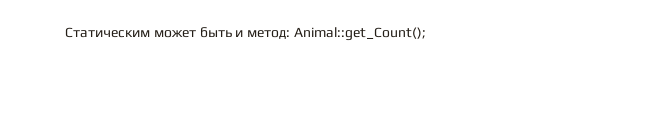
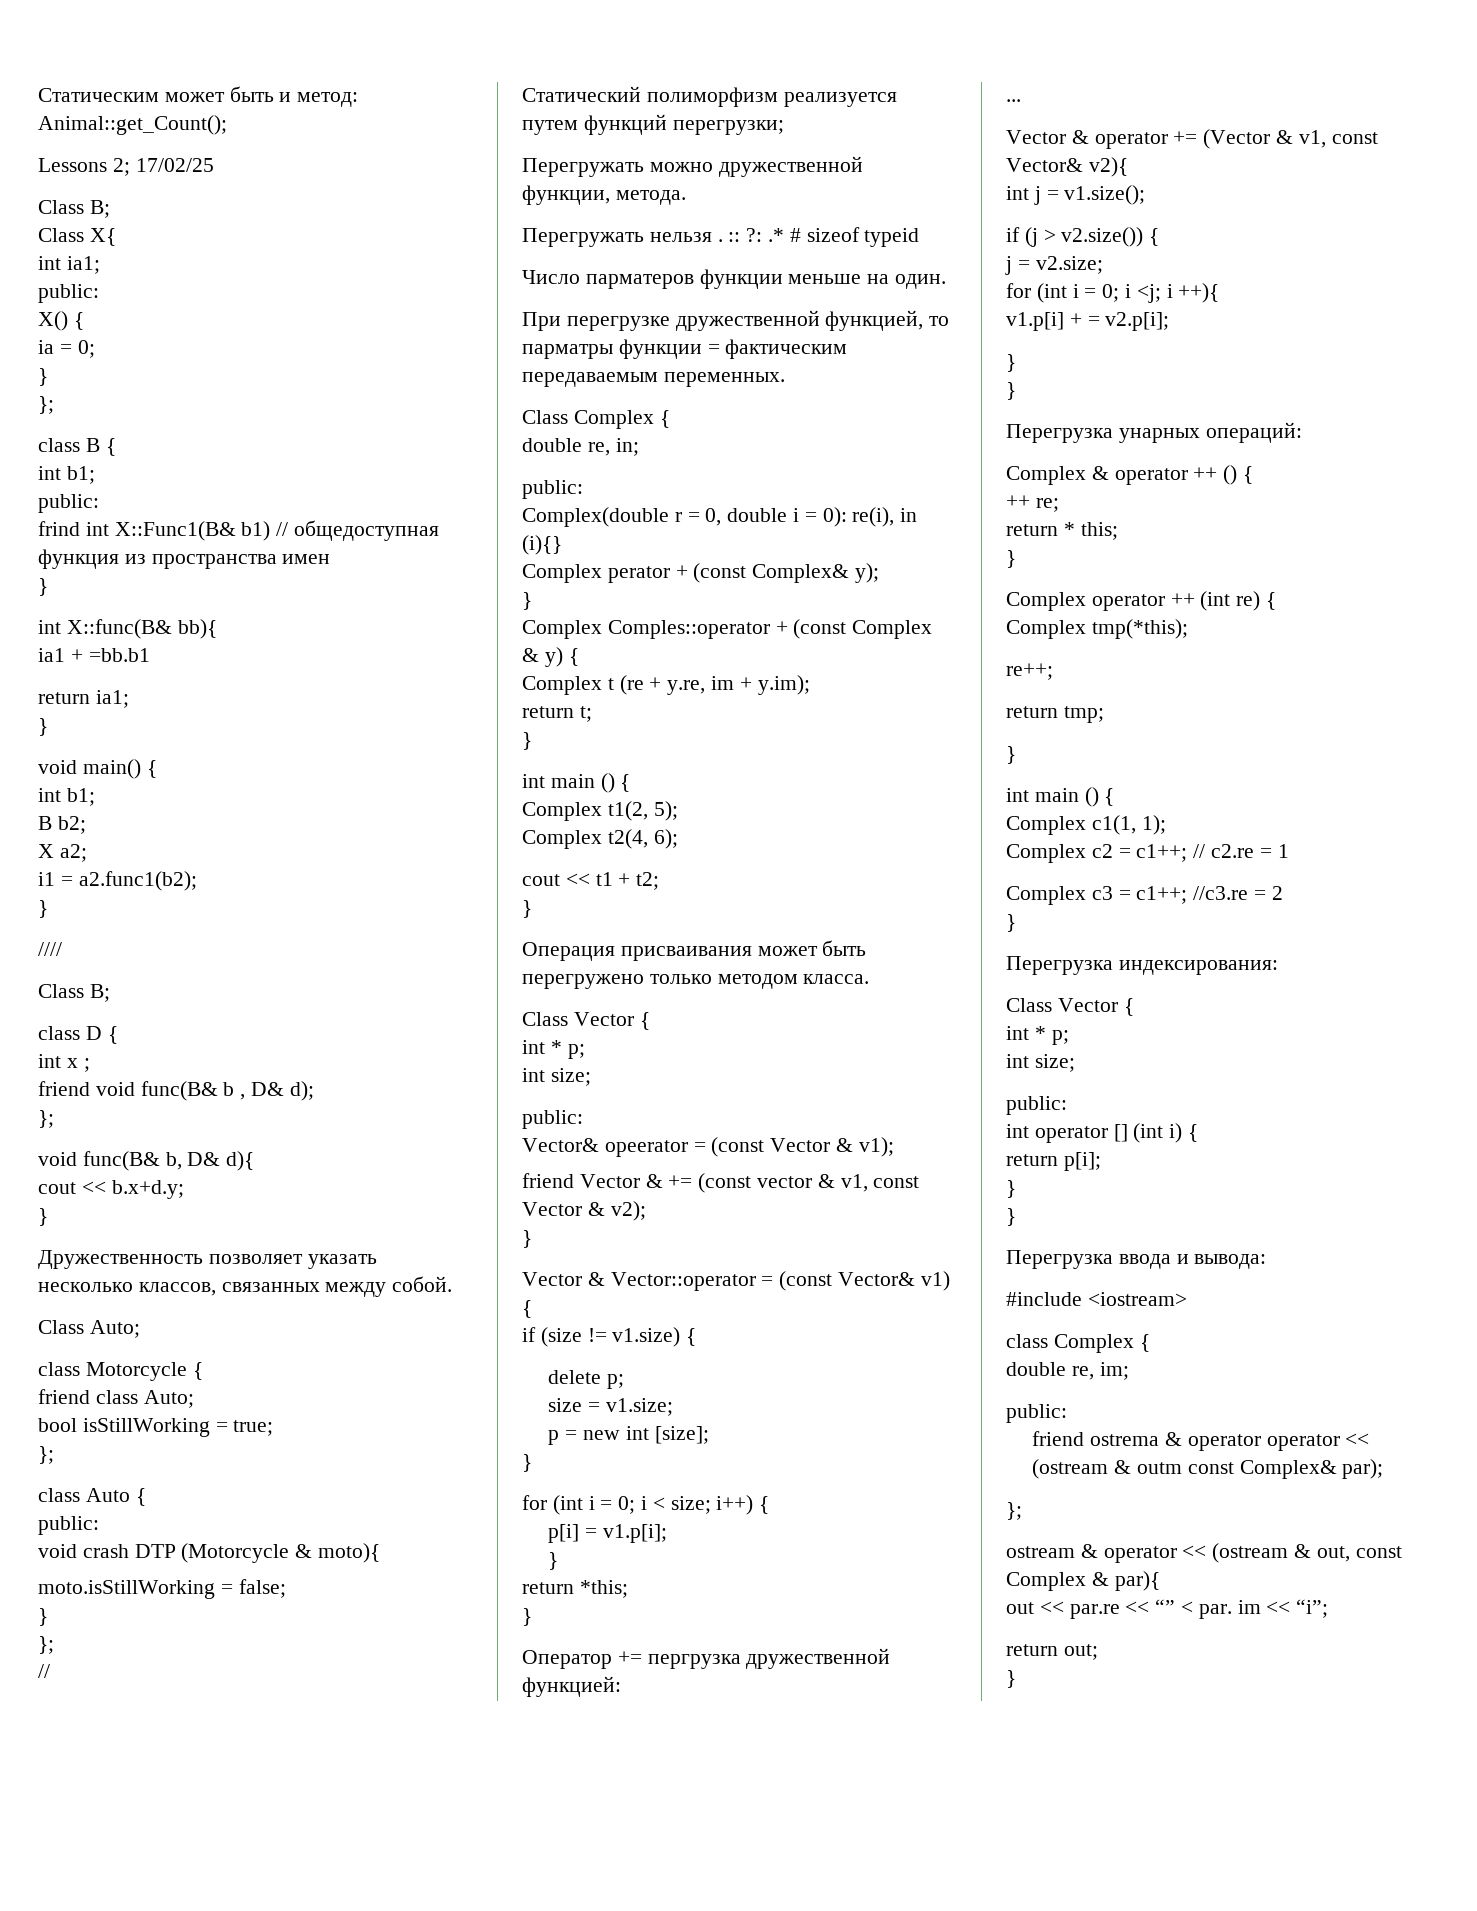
(426, 34) none -> [38,158,214,176] [38,200,110,218] [38,228,116,246] [38,256,100,274] [38,284,99,303] [38,311,84,331] [38,340,95,358] [38,368,48,386] [38,396,54,414] [38,438,116,456] [38,466,95,484] [38,494,99,513] [38,520,440,541] [38,549,331,569] [38,578,48,596] [38,619,217,639] [38,648,150,662] [38,690,129,708] [38,718,48,736] [38,759,157,779] [38,788,95,806] [38,816,86,834] [38,844,87,862] [38,871,197,891] [38,900,48,918] [38,942,62,956] [38,984,110,1002] [38,1026,118,1044] [38,1054,90,1072] [38,1081,314,1101] [38,1110,54,1128] [38,1151,255,1171] [38,1180,184,1199] [38,1208,48,1226] [38,1250,377,1269] [38,1276,453,1297] [38,1320,140,1338] [38,1362,203,1381] [38,1389,194,1408] [38,1418,274,1437] [38,1446,54,1464] [38,1488,146,1506] [38,1516,99,1535] [38,1543,381,1563] [38,1579,286,1599] [38,1608,48,1626] [38,1636,54,1654] [38,1664,50,1678] [522,86,897,107] [522,114,784,135] [522,156,863,177] [522,185,686,205] [522,227,920,247] [522,269,947,289] [522,310,950,331] [522,339,848,359] [522,372,785,387] [522,410,670,429] [522,438,639,456] [522,480,583,499] [522,507,918,527] [522,535,562,555] [522,563,880,583] [522,592,532,610] [522,619,933,639] [522,647,579,667] [522,675,810,695] [522,706,592,722] [522,732,532,750] [522,773,631,793] [522,801,678,821] [522,829,678,849] [522,872,660,890] [522,900,532,918] [522,940,867,961] [522,974,870,989] [522,1012,650,1030] [522,1040,585,1059] [522,1068,591,1086] [522,1110,583,1129] [522,1137,894,1157] [522,1173,920,1193] [522,1201,646,1221] [522,1230,532,1248] [522,1271,950,1291] [522,1300,532,1318] [522,1327,697,1347] [548,1370,625,1389] [548,1398,673,1416] [548,1426,709,1445] [522,1454,532,1472] [522,1495,770,1515] [548,1524,667,1543] [548,1552,559,1570] [522,1580,628,1598] [522,1608,532,1626] [522,1648,891,1669] [522,1676,621,1697] [1006,99,1021,102] [1006,129,1378,149] [1006,157,1128,177] [1006,185,1146,205] [1006,227,1160,247] [1005,256,1103,275] [1006,283,1220,303] [1006,312,1170,331] [1006,354,1016,372] [1006,382,1016,400] [1006,422,1302,443] [1006,465,1254,485] [1006,495,1059,512] [1006,522,1118,540] [1006,550,1016,568] [1006,591,1277,611] [1006,619,1188,639] [1006,663,1053,680] [1006,706,1104,723] [1006,746,1016,764] [1006,787,1115,807] [1006,815,1166,835] [1006,844,1289,863] [1006,886,1283,905] [1006,914,1016,932] [1006,956,1278,975] [1006,998,1134,1016] [1006,1026,1069,1045] [1006,1054,1075,1072] [1006,1096,1067,1115] [1006,1123,1199,1143] [1006,1152,1101,1171] [1006,1180,1016,1198] [1006,1208,1016,1226] [1006,1250,1267,1269] [1006,1292,1187,1306] [1006,1334,1150,1353] [1006,1362,1129,1380] [1006,1404,1067,1423] [1032,1431,1370,1451] [1032,1459,1384,1479] [1006,1502,1022,1520] [1006,1543,1402,1563] [1006,1571,1160,1591] [1006,1599,1329,1619] [1006,1644,1098,1660] [1006,1670,1016,1688] // Lessons 2; 17/02/25 // Class B; // Class X{ // int ia1; // public: // X() { // ia = 0; // } // }; // class B { // int b1; // public: // frind int X::Func1(B& b1) // общедоступная функция из пространства имен // } // int X::func(B& bb){ // ia1 + =bb.b1 // return ia1; // } // void main() { // int b1; // B b2; // X a2; // i1 = a2.func1(b2); // } // //// // Class B; // class D { // int x ; // friend void func(B& b , D& d); // }; // void func(B& b, D& d){ // cout << b.x+d.y; // } // Дружественность позволяет указать несколько классов, связанных между собой. // Class Auto; // class Motorcycle { // friend class Auto; // bool isStillWorking = true; // }; // class Auto { // public: // void crash DTP (Motorcycle & moto){ // moto.isStillWorking = false; // } // }; // // // Статический полиморфизм реализуется путем функций перегрузки; // Перегружать можно дружественной функции, метода. // Перегружать нельзя . :: ?: .* # sizeof typeid // Число парматеров функции меньше на один. // При перегрузке дружественной функцией, то парматры функции = фактическим передаваемым переменных. // Class Complex { // double re, in; // public: // Complex(double r = 0, double i = 0): re(i), in (i){} // Complex perator + (const Complex& y); // } // Complex Comples::operator + (const Complex & y) { // Complex t (re + y.re, im + y.im); // return t; // } // int main () { // Complex t1(2, 5); // Complex t2(4, 6); // cout << t1 + t2; // } // Операция присваивания может быть перегружено только методом класса. // Class Vector { // int * p; // int size; // public: // Vector& opeerator = (const Vector & v1); // friend Vector & += (const vector & v1, const Vector & v2); // } // Vector & Vector::operator = (const Vector& v1) { // if (size != v1.size) { // delete p; // size = v1.size; // p = new int [size]; // } // for (int i = 0; i < size; i++) { // p[i] = v1.p[i]; // } // return *this; // } // Оператор += пергрузка дружественной функцией: // ... // Vector & operator += (Vector & v1, const Vector& v2){ // int j = v1.size(); // if (j > v2.size()) { // j = v2.size; // for (int i = 0; i <j; i ++){ // v1.p[i] + = v2.p[i]; // } // } // Перегрузка унарных операций: // Complex & operator ++ () { // ++ re; // return * this; // } // Complex operator ++ (int re) { // Complex tmp(*this); // re++; // return tmp; // } // int main () { // Complex c1(1, 1); // Complex c2 = c1++; // c2.re = 1 // Complex c3 = c1++; //c3.re = 2 // } // Перегрузка индексирования: // Class Vector { // int * p; // int size; // public: // int operator [] (int i) { // return p[i]; // } // } // Перегрузка ввода и вывода: // #include <iostream> // class Complex { // double re, im; // public: // friend ostrema & operator operator << (ostream & outm const Complex& par); // }; // ostream & operator << (ostream & out, const Complex & par){ // out << par.re << “” < par. im << “i”; // return out; // }

